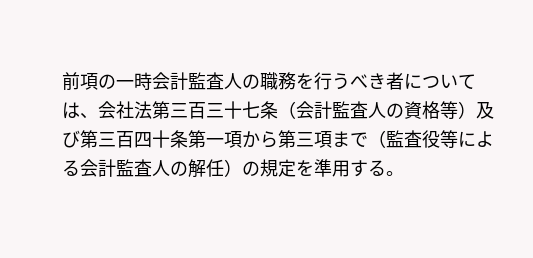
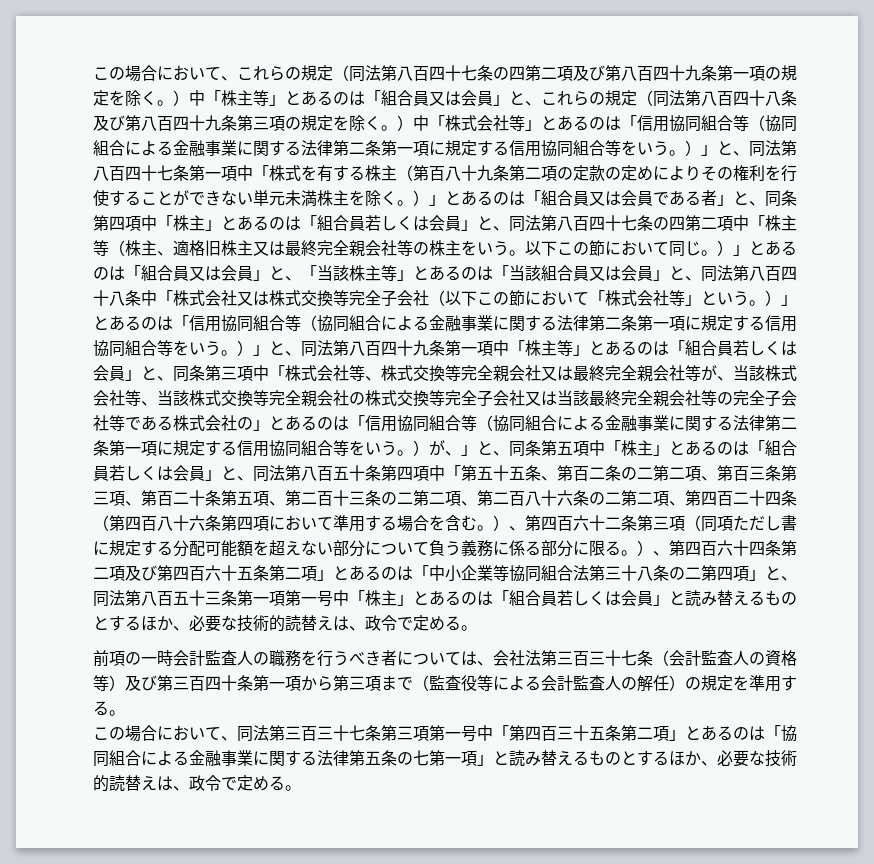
(61, 81) none -> [92,65,797,82] [92,90,797,107] [92,115,797,132] [92,140,797,157] [92,165,797,182] [92,190,797,207] [92,215,797,232] [92,240,797,257] [92,265,797,282] [92,290,797,307] [92,315,797,332] [92,340,797,357] [92,365,797,382] [92,390,797,407] [92,415,797,432] [92,440,797,457] [92,465,797,482] [92,490,797,506] [92,515,797,532] [92,540,797,557] [92,565,797,582] [92,590,797,607] [92,615,477,632] この場合において、これらの規定（同法第八百四十七条の四第二項及び第八百四十九条第一項の規定を除く。）中「株主等」とあるのは「組合員又は会員」と、これらの規定（同法第八百四十八条及び第八百四十九条第三項の規定を除く。）中「株式会社等」とあるのは「信用協同組合等（協同組合による金融事業に関する法律第二条第一項に規定する信用協同組合等をいう。）」と、同法第八百四十七条第一項中「株式を有する株主（第百八十九条第二項の定款の定めによりその権利を行使することができない単元未満株主を除く。）」とあるのは「組合員又は会員である者」と、同条第四項中「株主」とあるのは「組合員若しくは会員」と、同法第八百四十七条の四第二項中「株主等（株主、適格旧株主又は最終完全親会社等の株主をいう。以下この節において同じ。）」とあるのは「組合員又は会員」と、「当該株主等」とあるのは「当該組合員又は会員」と、同法第八百四十八条中「株式会社又は株式交換等完全子会社（以下この節において「株式会社等」という。）」とあるのは「信用協同組合等（協同組合による金融事業に関する法律第二条第一項に規定する信用協同組合等をいう。）」と、同法第八百四十九条第一項中「株主等」とあるのは「組合員若しくは会員」と、同条第三項中「株式会社等、株式交換等完全親会社又は最終完全親会社等が、当該株式会社等、当該株式交換等完全親会社の株式交換等完全子会社又は当該最終完全親会社等の完全子会社等である株式会社の」とあるのは「信用協同組合等（協同組合による金融事業に関する法律第二条第一項に規定する信用協同組合等をいう。）が、」と、同条第五項中「株主」とあるのは「組合員若しくは会員」と、同法第八百五十条第四項中「第五十五条、第百二条の二第二項、第百三条第三項、第百二十条第五項、第二百十三条の二第二項、第二百八十六条の二第二項、第四百二十四条（第四百八十六条第四項において準用する場合を含む。）、第四百六十二条第三項（同項ただし書に規定する分配可能額を超えない部分について負う義務に係る部分に限る。）、第四百六十四条第二項及び第四百六十五条第二項」とあるのは「中小企業等協同組合法第三十八条の二第四項」と、同法第八百五十三条第一項第一号中「株主」とあるのは「組合員若しくは会員」と読み替えるものとするほか、必要な技術的読替えは、政令で定める。 //
(404, 173) none -> [92,725,797,742] [92,750,797,767] [92,775,301,792] // この場合において、同法第三百三十七条第三項第一号中「第四百三十五条第二項」とあるのは「協同組合による金融事業に関する法律第五条の七第一項」と読み替えるものとするほか、必要な技術的読替えは、政令で定める。

